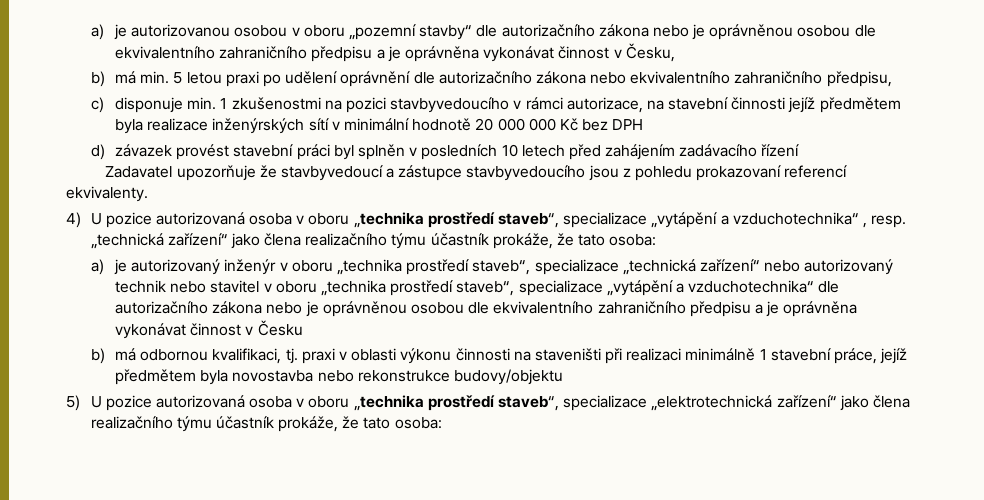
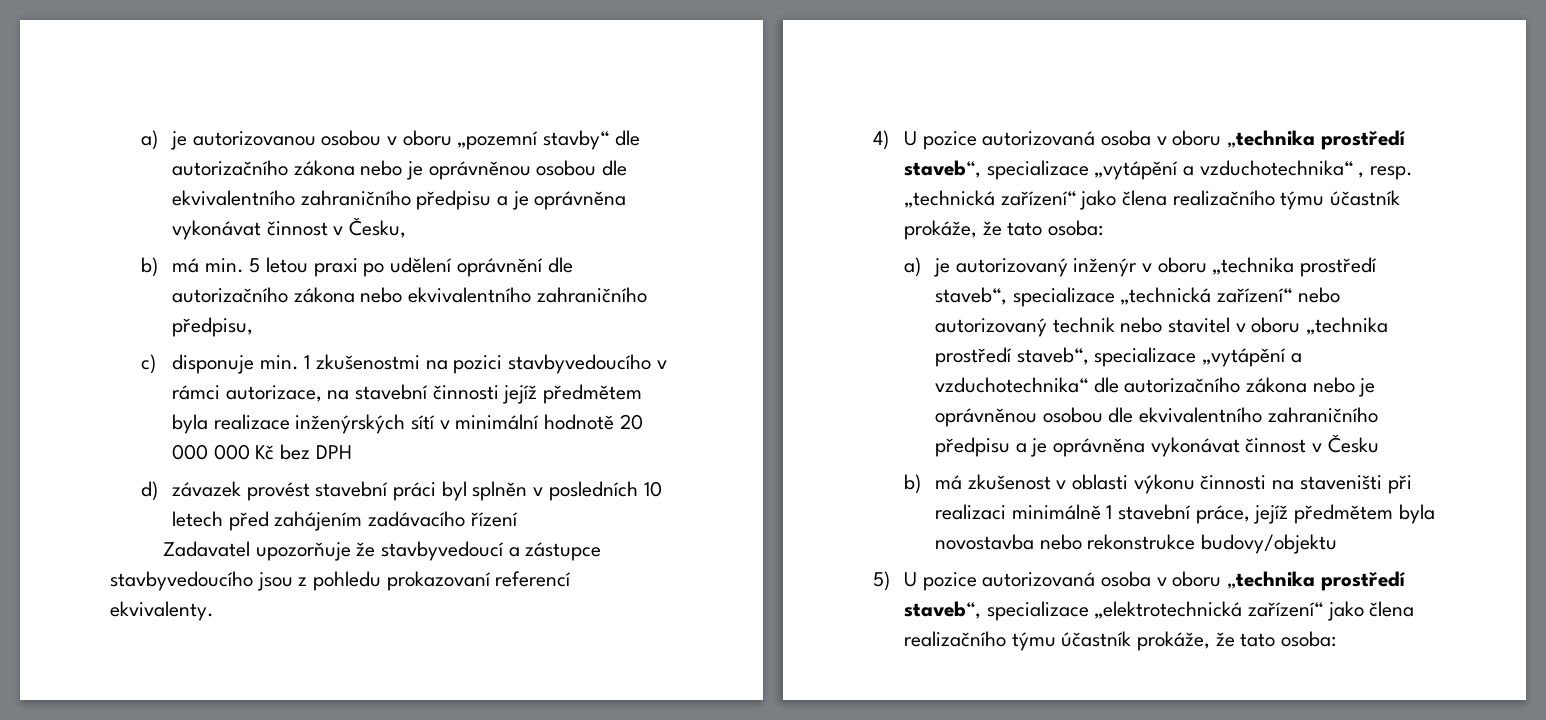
[140,348,335,364] odbornou kvalifikaci, tj. praxi -> [967,474,1051,490] zkušenost

